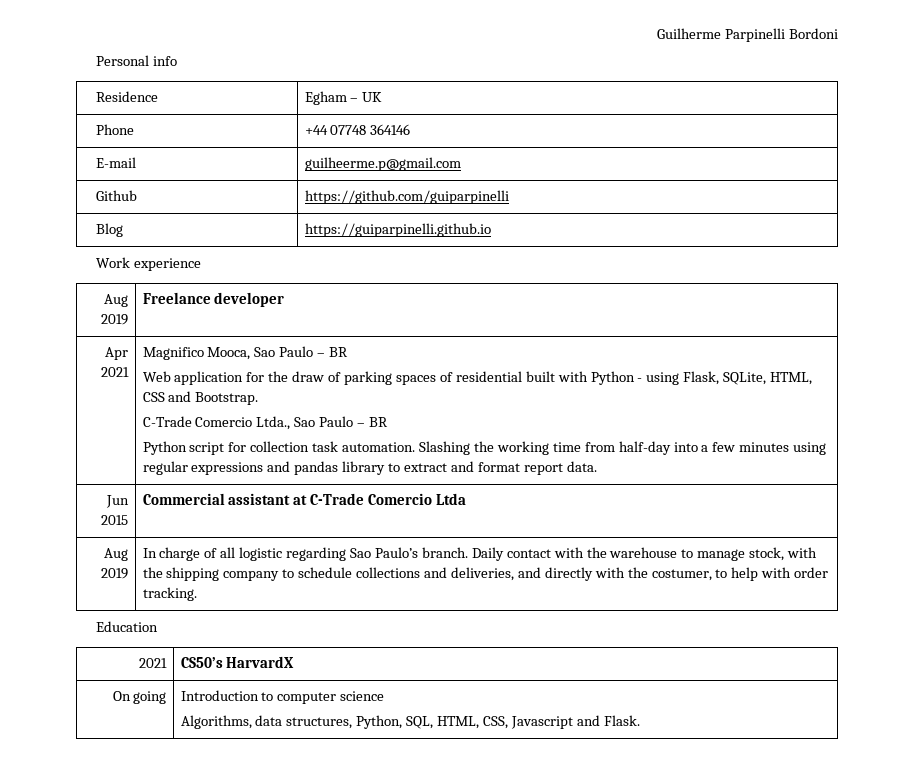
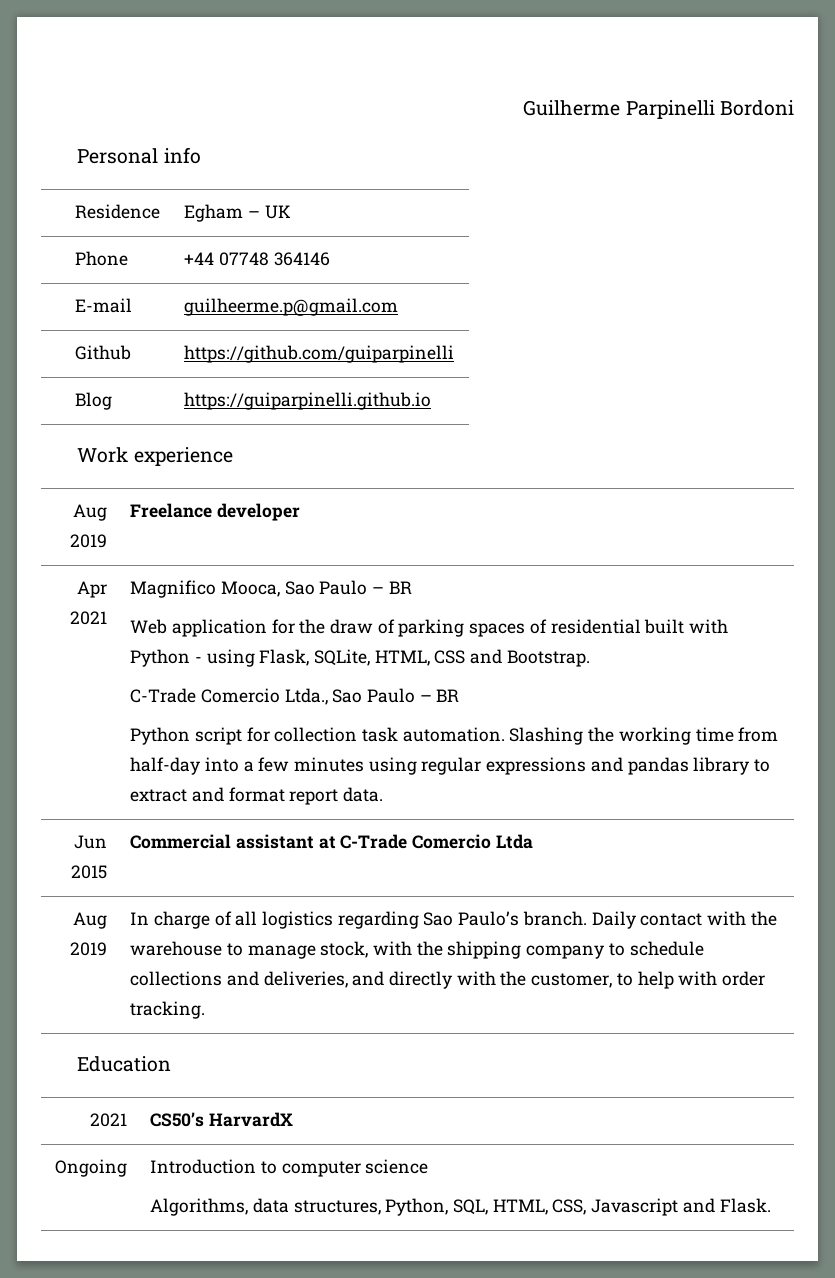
[239,547,283,561] logistic -> [261,911,333,929] logistics
[651,569,712,581] costumer, -> [531,973,613,988] customer,
[112,691,167,704] On going -> [54,1159,127,1177] Ongoing

